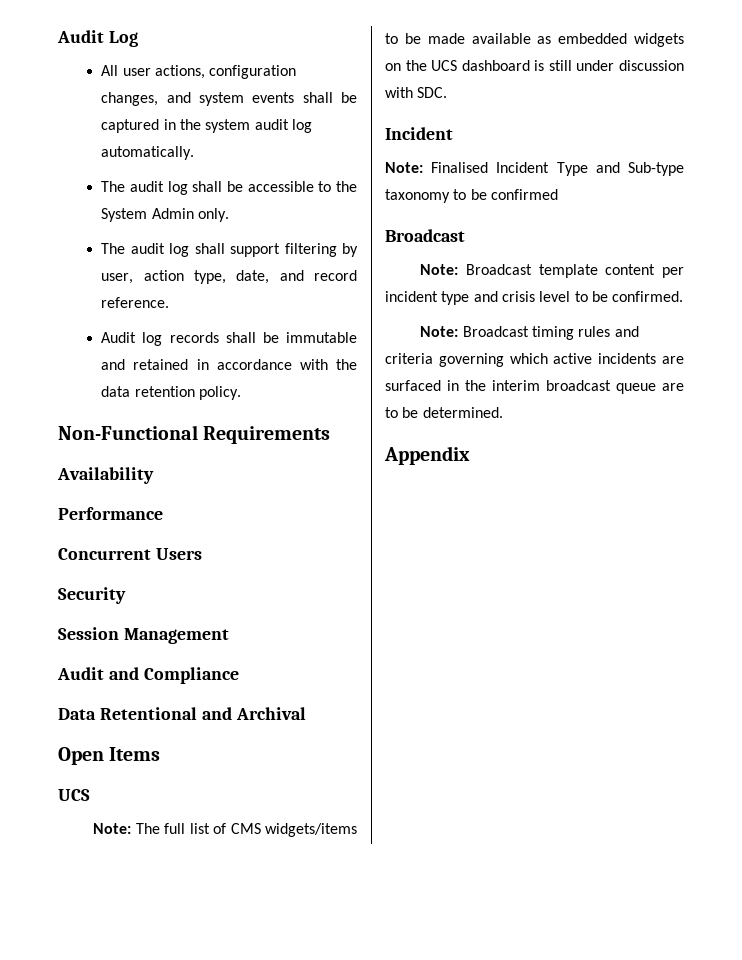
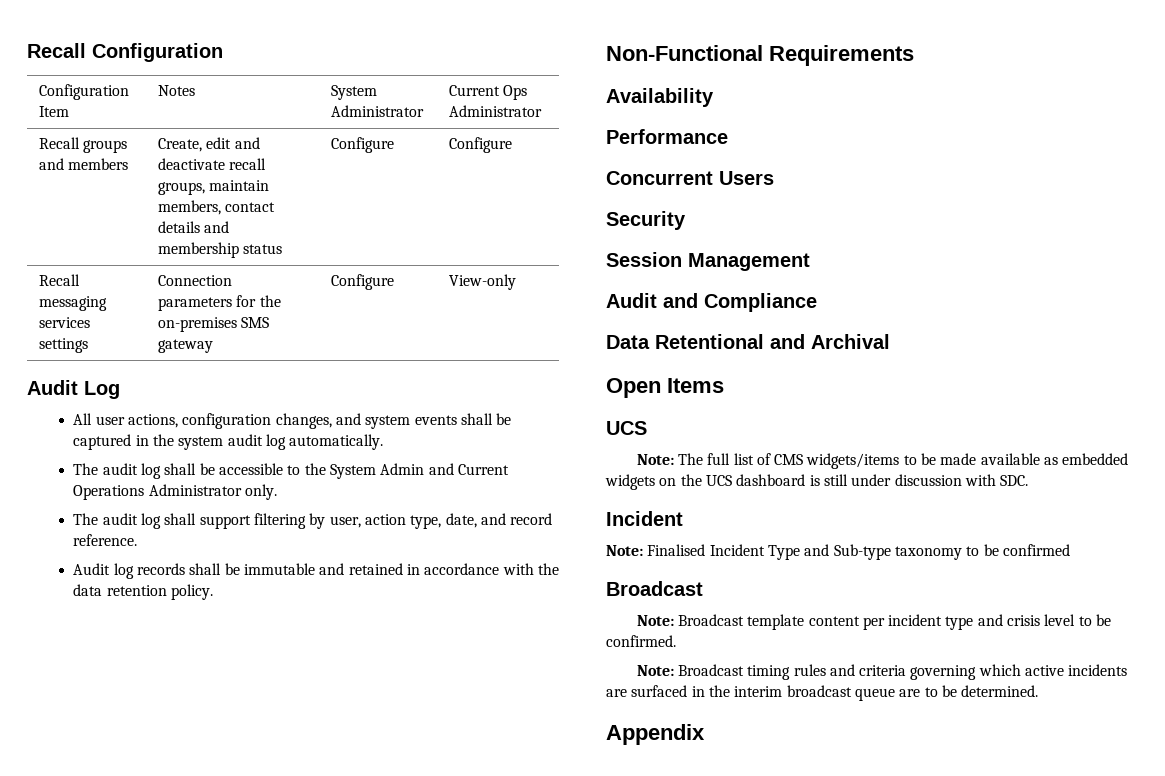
(57, 36) none -> [27,43,223,62] [38,84,129,100] [38,106,69,117] [157,85,195,96] [330,85,377,100] [330,105,424,117] [448,85,528,100] [448,105,542,117] [38,137,128,153] [38,158,129,170] [157,137,260,152] [157,158,267,170] [157,180,270,195] [157,200,276,215] [157,221,230,233] [157,242,283,258] [330,137,394,153] [448,137,512,153] [38,274,80,286] [38,296,107,311] [38,317,90,328] [38,338,88,353] [157,275,232,286] [157,295,281,311] [157,317,270,332] [157,339,213,353] [330,274,394,290] [448,274,516,290] Recall Configuration // Configuration Item | Notes | System Administrator | Current Ops Administrator // Recall groups and members | Create, edit and deactivate recall groups, maintain members, contact details and membership status | Configure | Configure // Recall messaging services settings | Connection parameters for the on-premises SMS gateway | Configure | View-only //
(194, 213) none -> [428,463,509,475] [73,484,242,500] and Current Operations Administrator

